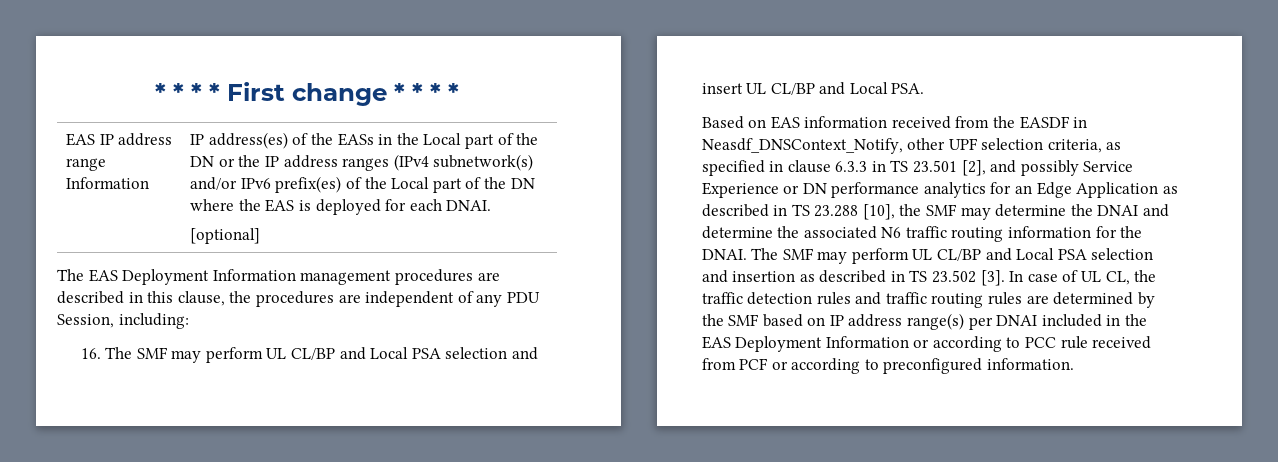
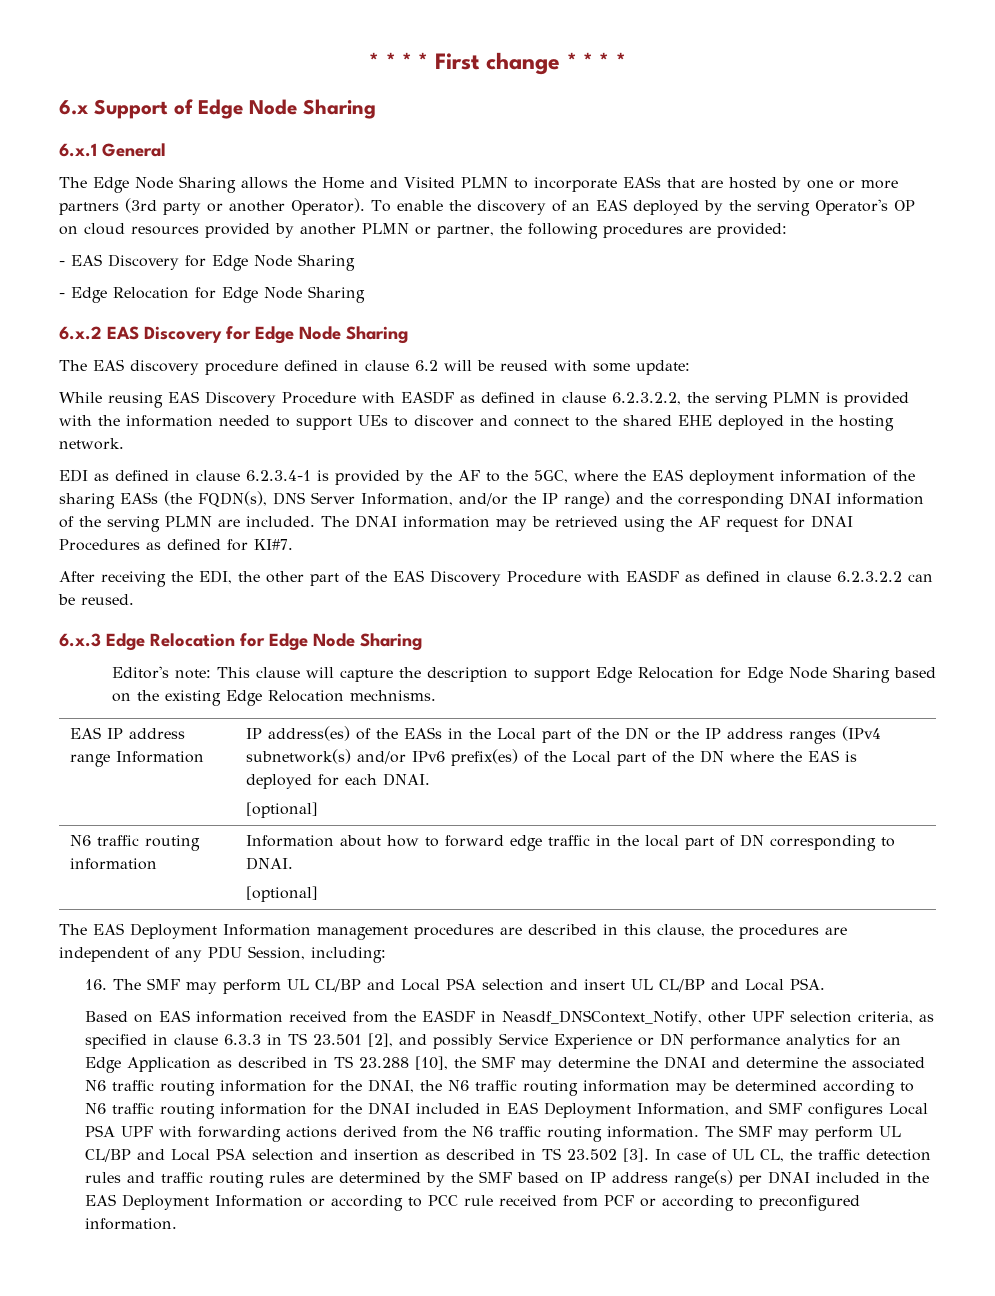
(459, 92) none -> [59,99,376,119] [59,143,166,157] [59,176,898,193] [59,198,915,216] [59,223,787,239] [59,254,355,271] [59,286,365,303] [59,326,408,344] [59,359,690,375] [59,391,909,408] [59,415,894,431] [59,438,124,450] [59,469,915,485] [59,491,924,509] [59,515,853,532] [59,539,293,551] [59,570,933,587] [58,594,134,605] [59,633,422,651] [111,666,936,683] [111,690,436,706] // 6.x Support of Edge Node Sharing // 6.x.1 General // The Edge Node Sharing allows the Home and Visited PLMN to incorporate EASs that are hosted by one or more partners (3rd party or another Operator). To enable the discovery of an EAS deployed by the serving Operator's OP on cloud resources provided by another PLMN or partner, the following procedures are provided: // - EAS Discovery for Edge Node Sharing // - Edge Relocation for Edge Node Sharing // 6.x.2 EAS Discovery for Edge Node Sharing // The EAS discovery procedure defined in clause 6.2 will be reused with some update: // While reusing EAS Discovery Procedure with EASDF as defined in clause 6.2.3.2.2, the serving PLMN is provided with the information needed to support UEs to discover and connect to the shared EHE deployed in the hosting network. // EDI as defined in clause 6.2.3.4-1 is provided by the AF to the 5GC, where the EAS deployment information of the sharing EASs (the FQDN(s), DNS Server Information, and/or the IP range) and the corresponding DNAI information of the serving PLMN are included. The DNAI information may be retrieved using the AF request for DNAI Procedures as defined for KI#7. // After receiving the EDI, the other part of the EAS Discovery Procedure with EASDF as defined in clause 6.2.3.2.2 can be reused. // 6.x.3 Edge Relocation for Edge Node Sharing // Editor's note: This clause will capture the description to support Edge Relocation for Edge Node Sharing based on the existing Edge Relocation mechnisms.
(261, 236) none -> [70,835,201,851] [70,858,158,870] [246,834,896,851] [246,857,294,870] [246,886,319,902] // N6 traffic routing information | Information about how to forward edge traffic in the local part of DN corresponding to DNAI. // [optional]
[701,249,747,260] DNAI. -> [368,1079,915,1096] [85,1102,929,1119] [85,1125,700,1142] DNAI, the N6 traffic routing information may be determined according to N6 traffic routing information for the DNAI included in EAS Deployment Information, and SMF configures Local PSA UPF with forwarding actions derived from the N6 traffic routing information.

